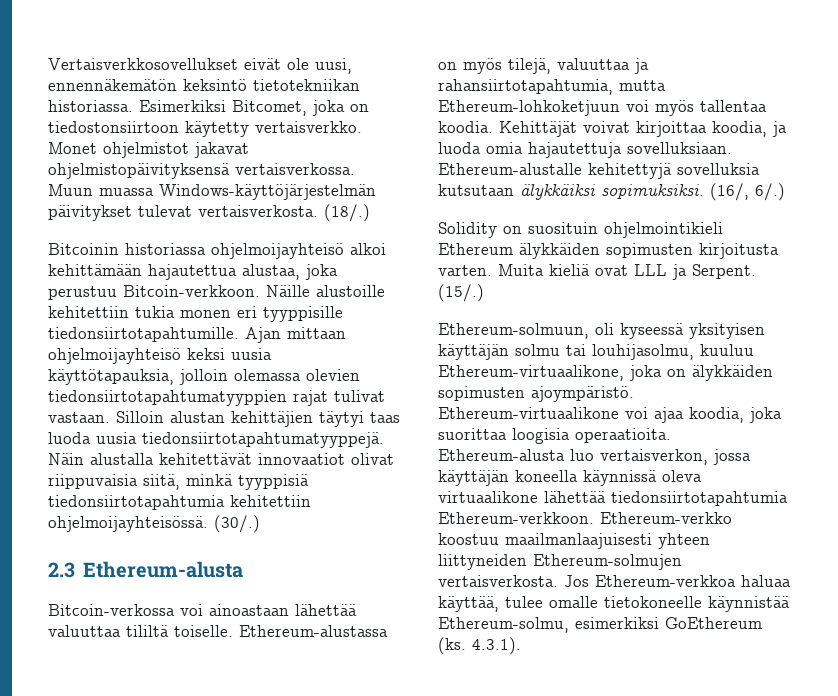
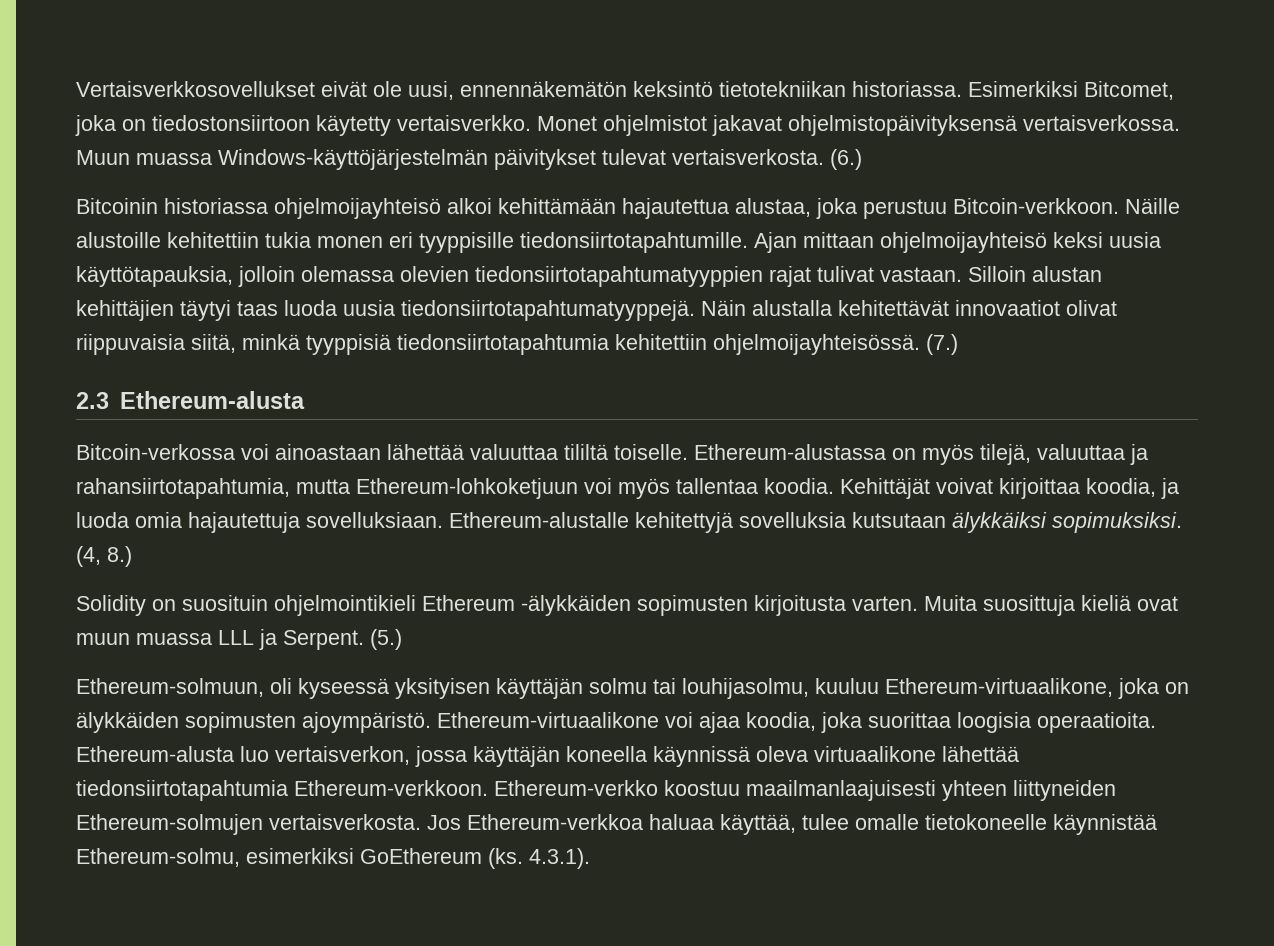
[324,204,370,222] (18/.) -> [830,149,862,170] (6.)
[214,515,260,533] (30/.) -> [926,334,958,355] (7.)
[710,183,785,201] (16/, 6/.) -> [76,546,132,567] (4, 8.)
[519,243,600,259] älykkäiden -> [521,595,631,616] -älykkäiden
(544, 270) none -> [983,595,1075,616] suosittuja
(628, 270) none -> [76,633,212,645] muun muassa
[438,284,484,302] (15/.) -> [370,629,402,650] (5.)

